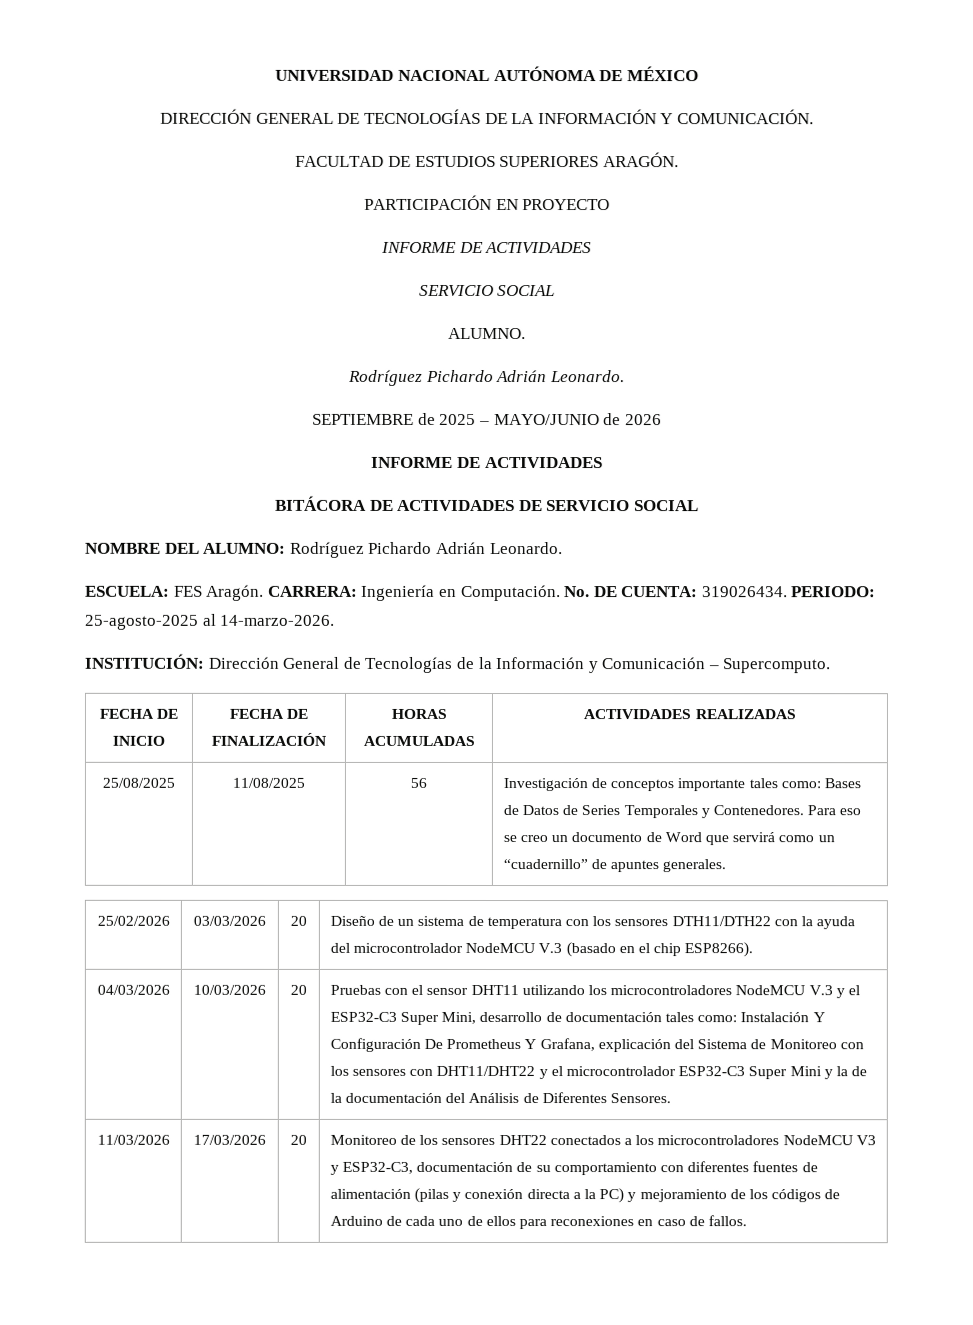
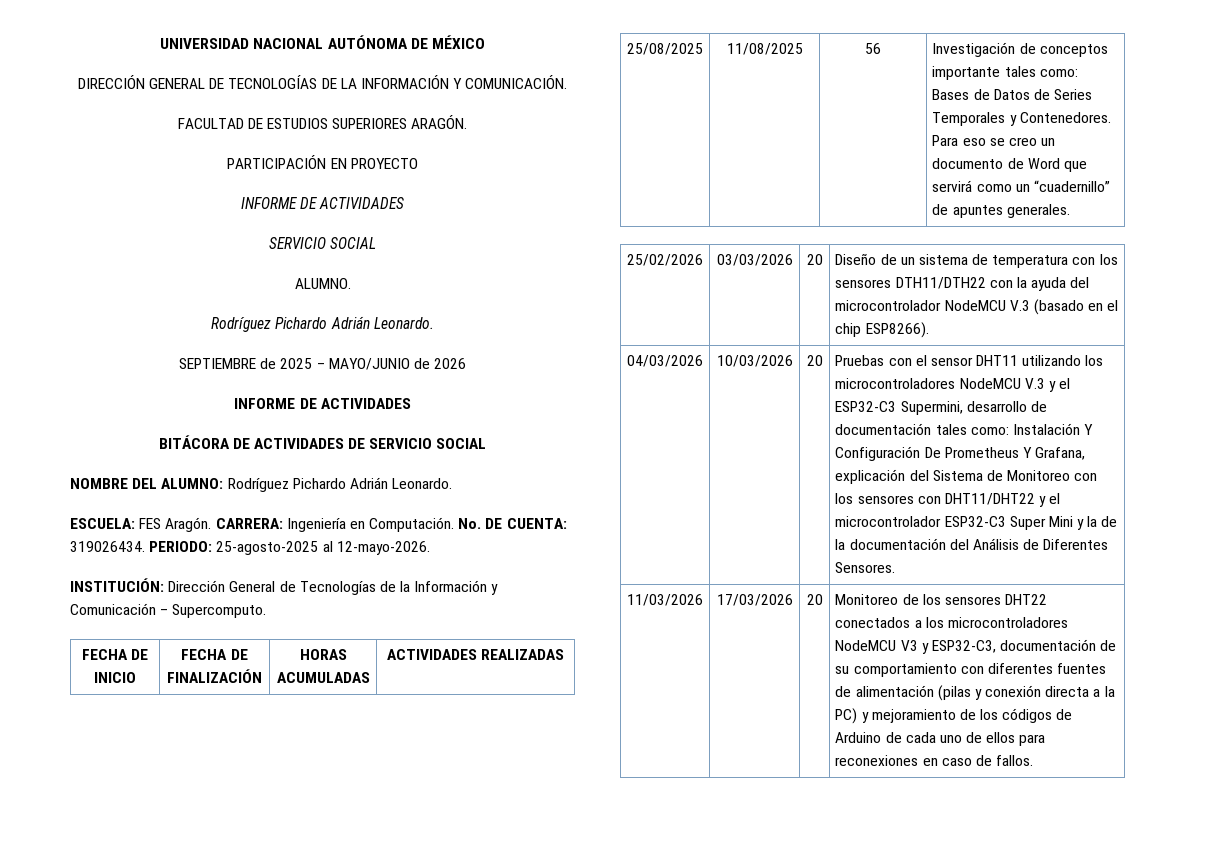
[220,614,336,626] 14-marzo-2026. -> [336,541,430,555] 12-mayo-2026.
[400,1011,477,1025] Super Mini, -> [900,401,963,415] Supermini,

